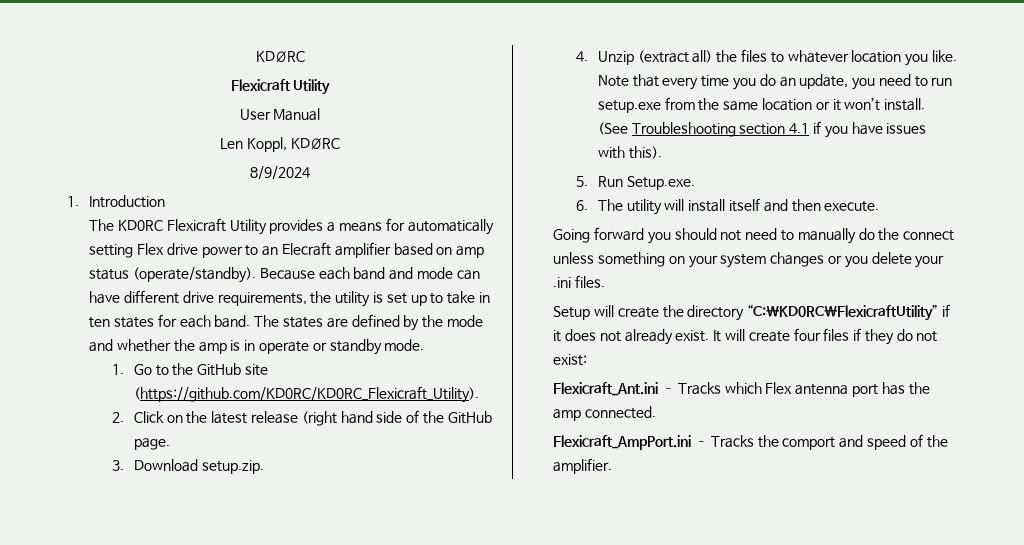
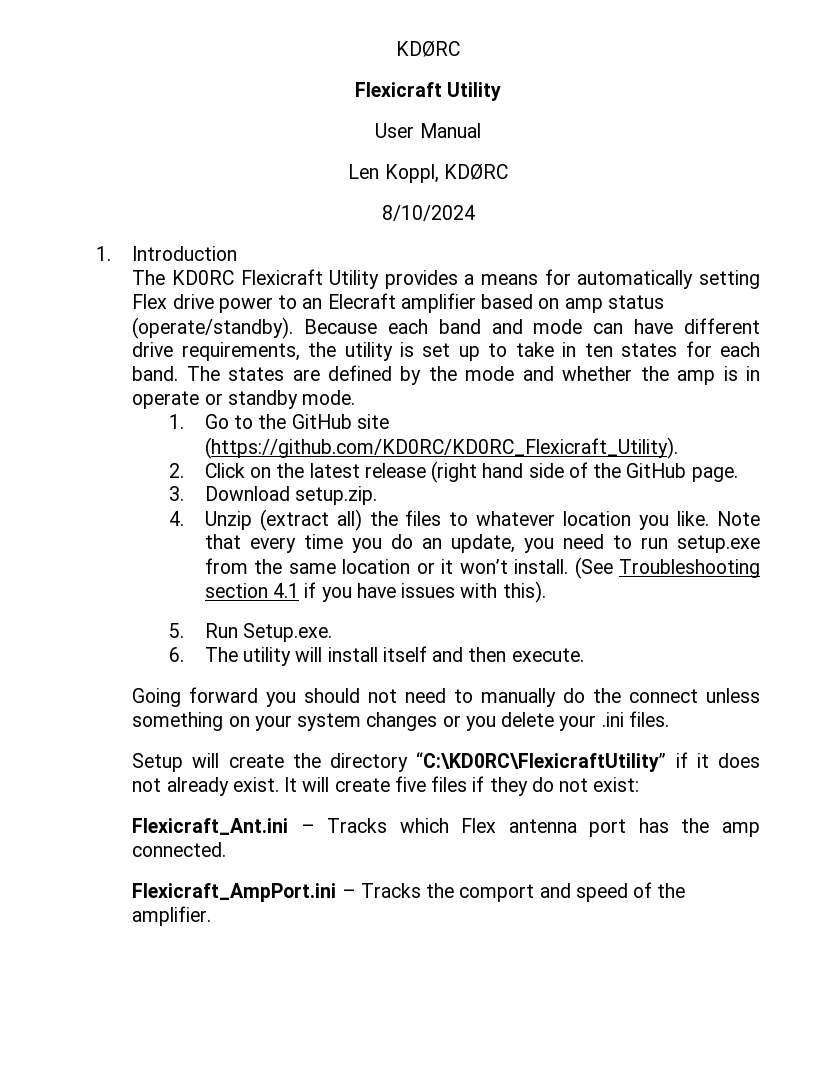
[250,166,310,180] 8/9/2024 -> [381,205,475,221] 8/10/2024
[793,328,821,341] four -> [394,776,426,792] five

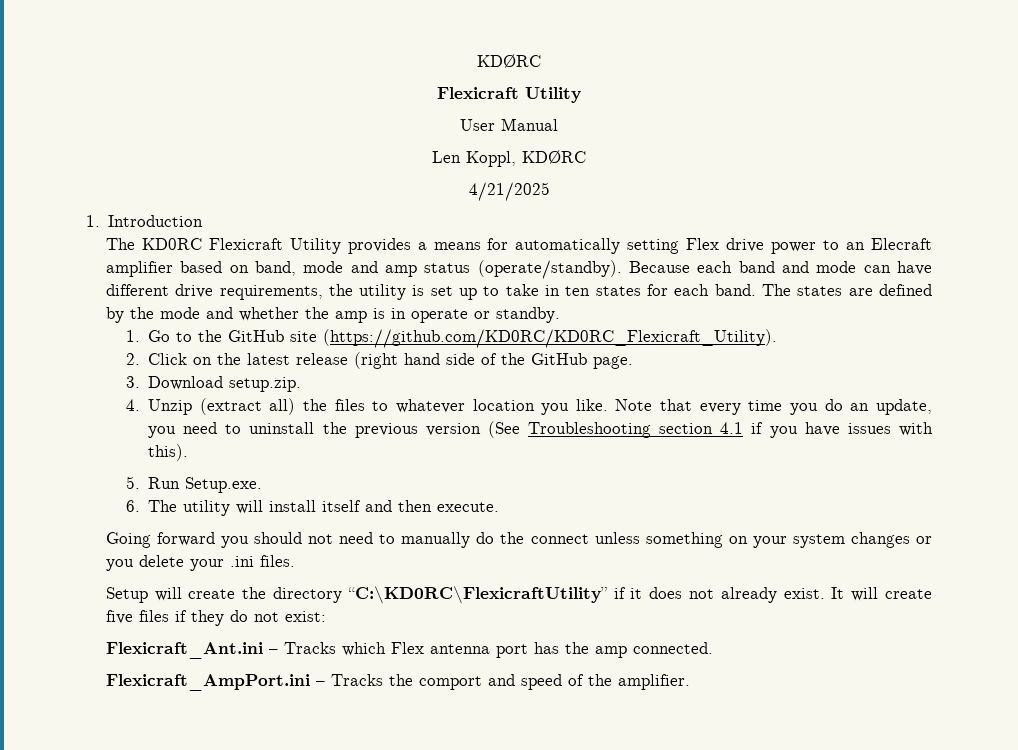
[381,205,475,221] 8/10/2024 -> [468,182,550,201] 4/21/2025
(560, 303) none -> [254,261,378,276] band, mode and
[227,390,356,409] standby mode. -> [495,307,560,323] standby.
[640,535,761,553] [204,558,569,574] run setup.exe from the same location or it won’t install. -> [249,422,481,438] uninstall the previous version

